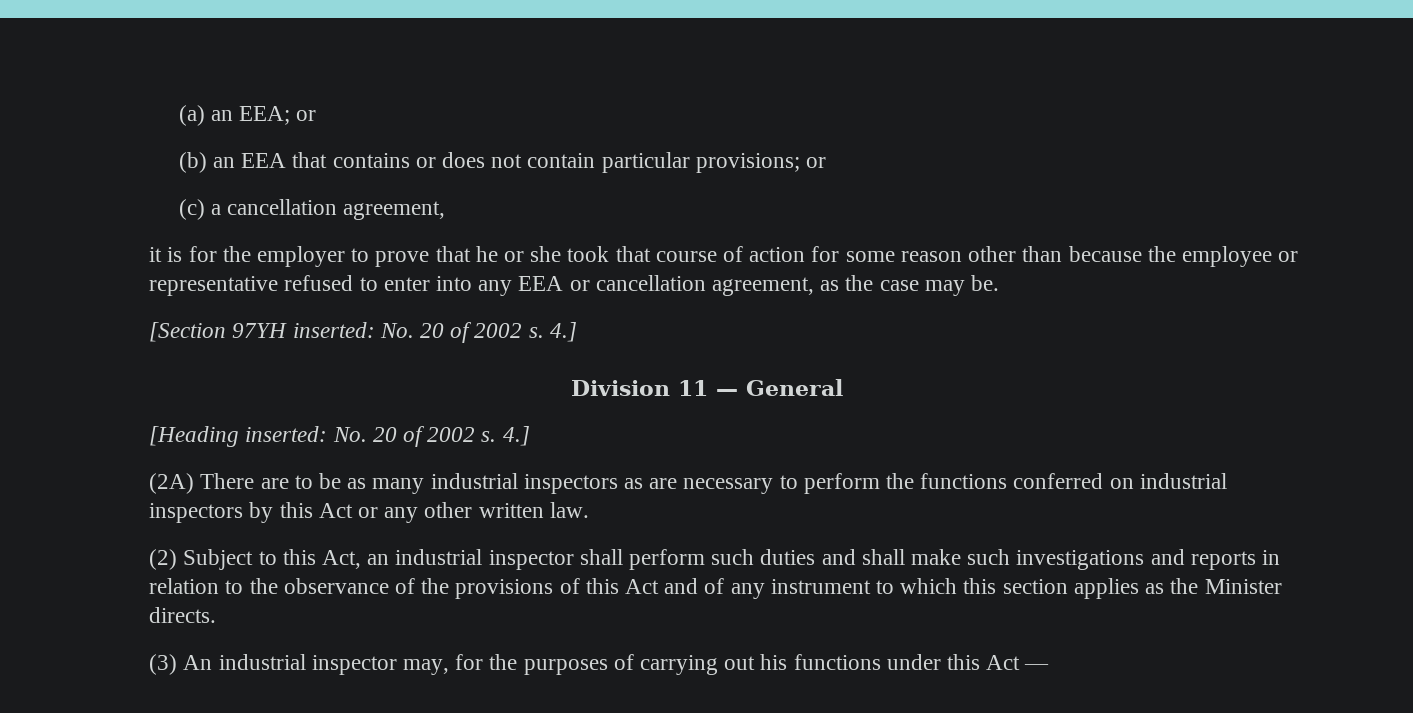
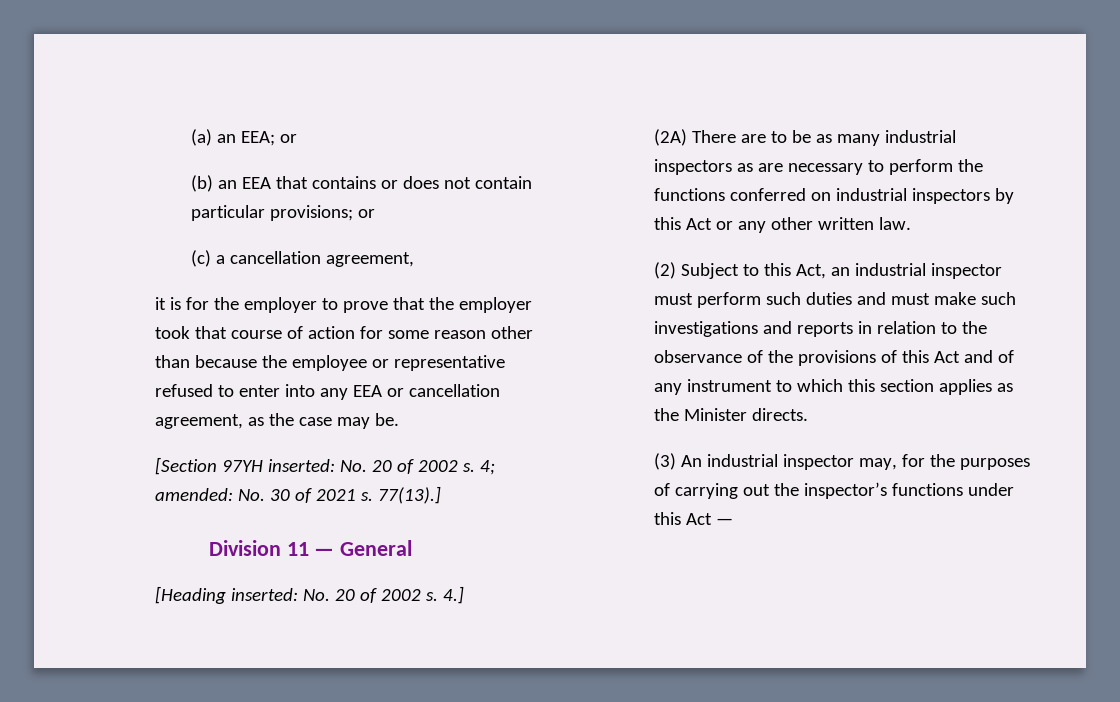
[475,246,562,262] he or she -> [428,297,532,313] the employer
[549,322,577,342] 4.] -> [479,460,495,475] [154,486,441,504] 4; amended: No. 30 of 2021 s. 77(13).]
[579,549,623,565] shall -> [653,293,693,305] must
[861,549,905,565] shall -> [890,293,930,305] must
[760,654,788,670] his -> [773,482,887,499] the inspector’s

